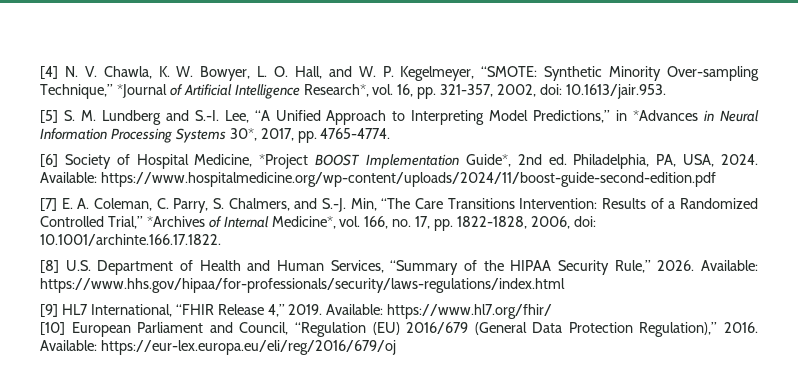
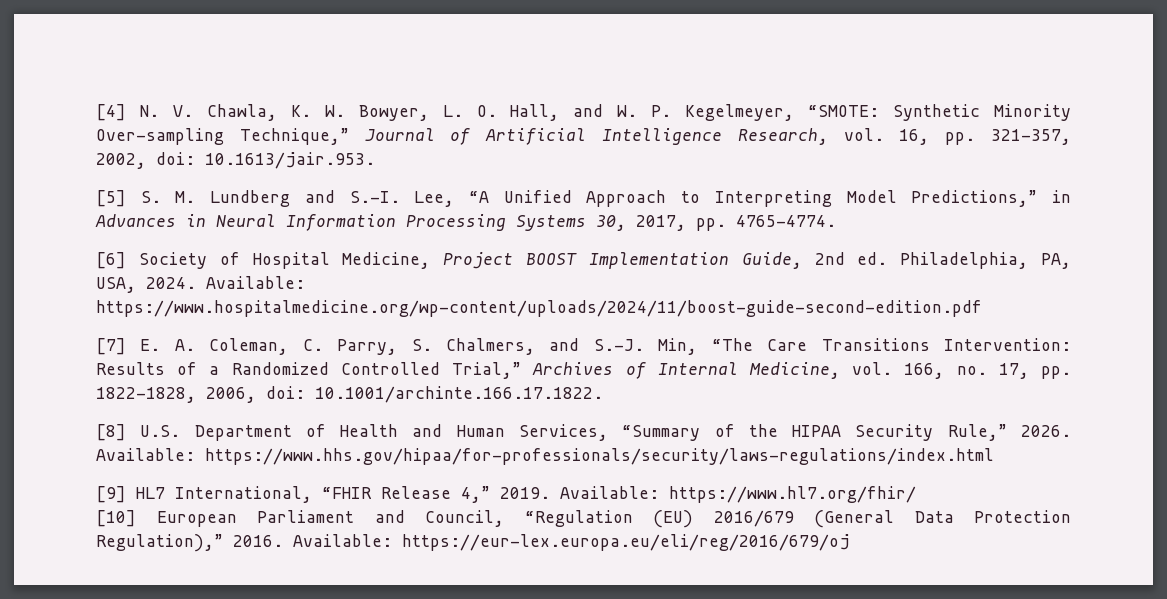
[116,84,167,98] *Journal -> [364,128,435,141] Journal
[303,84,369,97] Research*, -> [737,128,828,145] Research,
[633,110,699,121] *Advances -> [95,214,176,227] Advances
[229,128,257,141] 30*, -> [596,215,626,231] 30,
[259,154,309,169] *Project -> [443,252,514,269] Project
[465,154,511,167] Guide*, -> [741,252,802,269] Guide,
[146,216,205,227] *Archives -> [532,362,614,375] Archives
[271,216,336,229] Medicine*, -> [748,362,840,379] Medicine,

